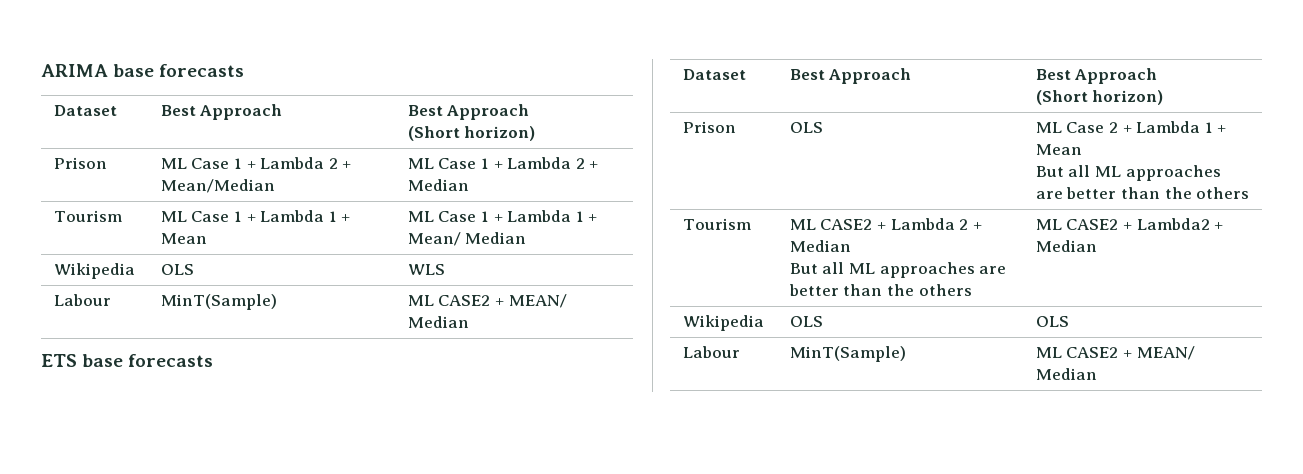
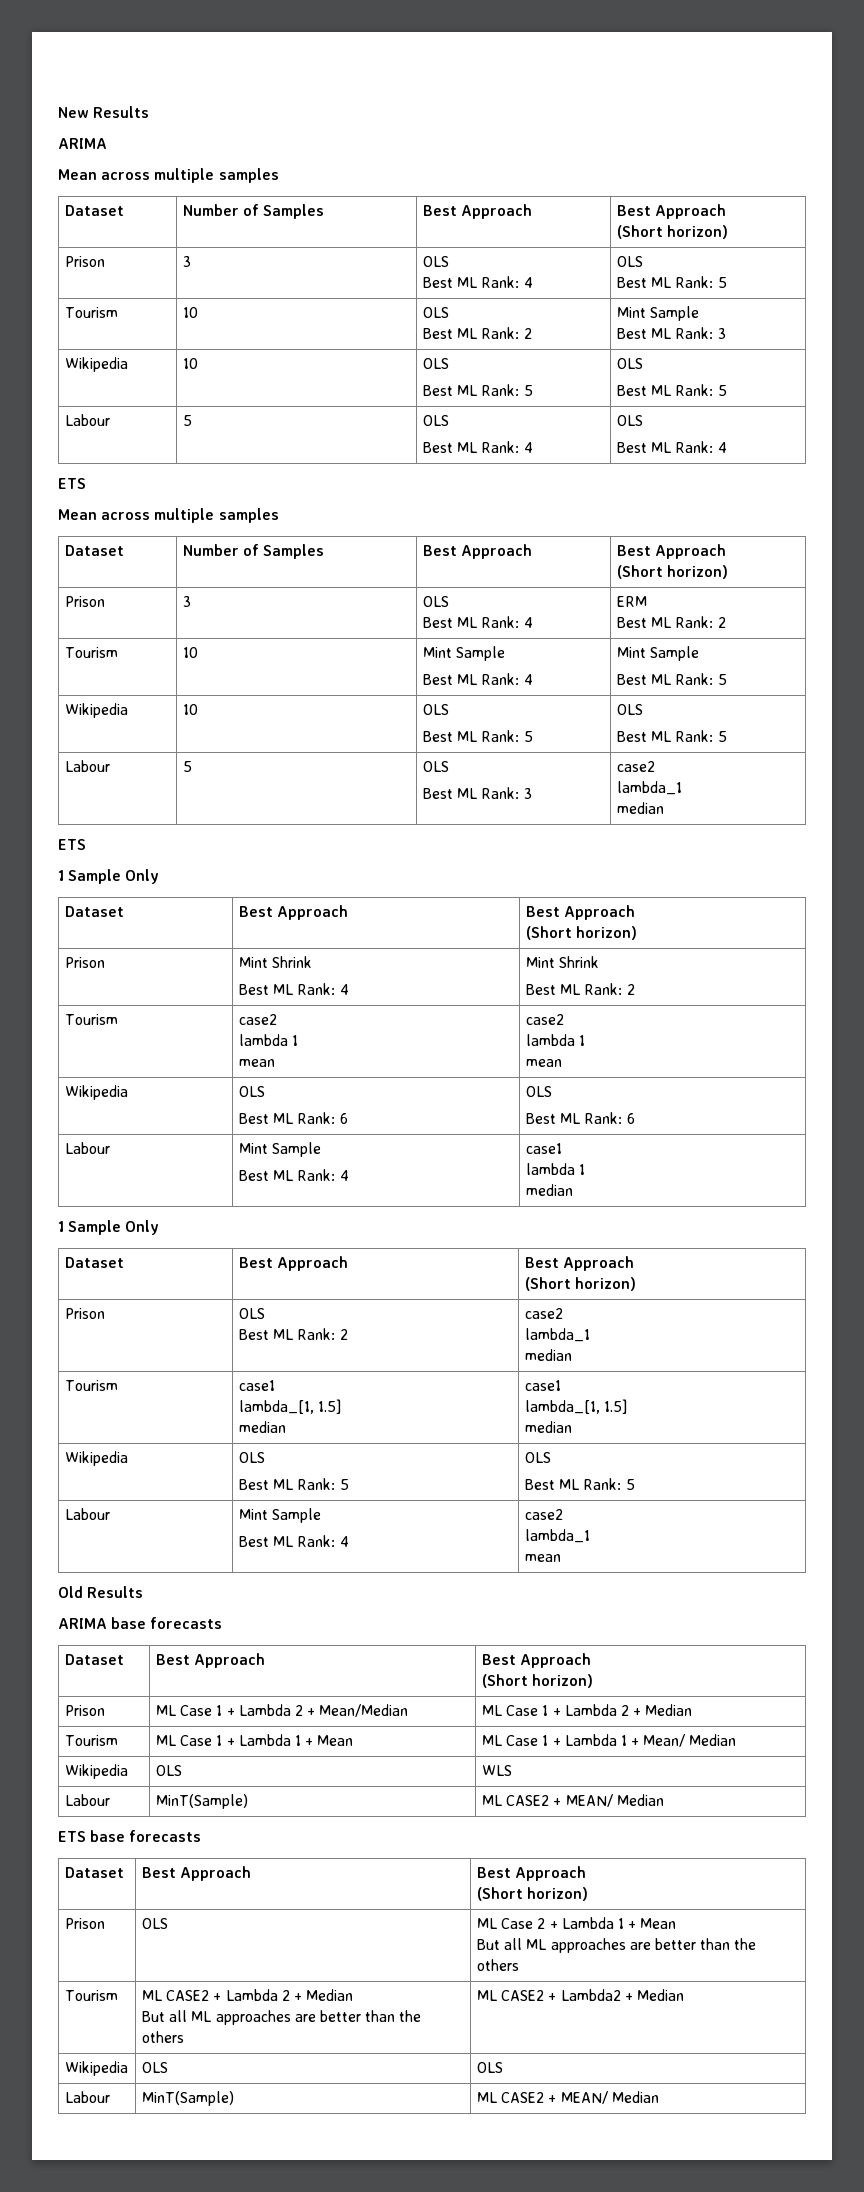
(41, 70) none -> [58,106,150,118] [58,138,107,149] [58,168,279,183] [64,205,124,216] [182,204,325,219] [422,204,533,219] [616,204,727,219] [616,225,729,239] [64,256,105,267] [182,256,191,267] [422,256,449,267] [422,276,533,288] [616,256,643,267] [616,276,727,288] [64,307,118,318] [182,307,198,318] [422,307,449,318] [422,327,532,339] [616,306,700,321] [616,327,726,339] [64,357,128,372] [182,358,198,369] [422,358,449,369] [422,384,533,396] [616,358,643,369] [616,384,727,396] [64,414,110,426] [182,415,192,426] [422,415,449,426] [422,441,533,453] [616,415,643,426] [616,441,727,453] [58,478,86,489] [58,508,279,523] [64,545,124,556] [182,544,325,559] [422,544,533,559] [616,544,727,559] [616,565,729,579] [64,596,105,607] [182,596,191,607] [422,596,449,607] [422,616,533,628] [616,596,647,607] [616,616,726,628] [64,647,118,658] [182,647,198,658] [422,646,506,661] [422,673,533,685] [616,646,700,661] [616,673,727,685] [64,703,128,718] [182,704,198,715] [422,704,449,715] [422,730,533,742] [616,704,643,715] [616,730,727,742] [64,760,110,772] [182,761,192,772] [422,761,449,772] [422,787,532,799] [616,761,655,772] [616,781,682,795] [616,802,664,814] [58,839,86,850] [58,869,160,884] [64,906,124,917] [238,905,349,920] [525,905,636,920] [525,926,638,940] [64,957,105,968] [238,956,313,968] [238,983,349,995] [525,956,600,968] [525,983,635,995] [64,1014,118,1025] [238,1014,277,1025] [238,1034,299,1046] [238,1059,275,1067] [525,1014,564,1025] [525,1034,586,1046] [525,1059,562,1067] [64,1085,128,1100] [238,1086,265,1097] [238,1112,348,1124] [525,1086,552,1097] [525,1112,635,1124] [64,1142,110,1154] [238,1142,322,1157] [238,1169,349,1181] [525,1143,562,1154] [525,1163,586,1175] [525,1184,573,1196] [58,1220,160,1235] [64,1257,124,1268] [238,1256,349,1271] [524,1256,635,1271] [524,1277,637,1291] [64,1308,105,1319] [238,1308,265,1319] [238,1328,348,1340] [524,1308,563,1319] [524,1328,590,1342] [524,1349,572,1361] [64,1380,118,1391] [238,1380,275,1391] [238,1399,342,1414] [238,1421,286,1433] [524,1380,561,1391] [524,1399,628,1414] [524,1421,572,1433] [64,1451,128,1466] [238,1452,265,1463] [238,1478,349,1490] [524,1452,551,1463] [524,1478,635,1490] [64,1508,110,1520] [238,1508,322,1523] [238,1535,349,1547] [524,1509,563,1520] [524,1529,590,1543] [524,1554,561,1562] [58,1586,144,1598] New Results // ARIMA // Mean across multiple samples // Dataset | Number of Samples | Best Approach | Best Approach // (Short horizon) // Prison | 3 | OLS // Best ML Rank: 4 | OLS // Best ML Rank: 5 // Tourism | 10 | OLS // Best ML Rank: 2 | Mint Sample // Best ML Rank: 3 // Wikipedia | 10 | OLS // Best ML Rank: 5 | OLS // Best ML Rank: 5 // Labour | 5 | OLS // Best ML Rank: 4 | OLS // Best ML Rank: 4 // ETS // Mean across multiple samples // Dataset | Number of Samples | Best Approach | Best Approach // (Short horizon) // Prison | 3 | OLS // Best ML Rank: 4 | ERM // Best ML Rank: 2 // Tourism | 10 | Mint Sample // Best ML Rank: 4 | Mint Sample // Best ML Rank: 5 // Wikipedia | 10 | OLS // Best ML Rank: 5 | OLS // Best ML Rank: 5 // Labour | 5 | OLS // Best ML Rank: 3 | case2 // lambda_1 // median // ETS // 1 Sample Only // Dataset | Best Approach | Best Approach // (Short horizon) // Prison | Mint Shrink // Best ML Rank: 4 | Mint Shrink // Best ML Rank: 2 // Tourism | case2 // lambda 1 // mean | case2 // lambda 1 // mean // Wikipedia | OLS // Best ML Rank: 6 | OLS // Best ML Rank: 6 // Labour | Mint Sample // Best ML Rank: 4 | case1 // lambda 1 // median // 1 Sample Only // Dataset | Best Approach | Best Approach // (Short horizon) // Prison | OLS // Best ML Rank: 2 | case2 // lambda_1 // median // Tourism | case1 // lambda_[1, 1.5] // median | case1 // lambda_[1, 1.5] // median // Wikipedia | OLS // Best ML Rank: 5 | OLS // Best ML Rank: 5 // Labour | Mint Sample // Best ML Rank: 4 | case2 // lambda_1 // mean // Old Results //

